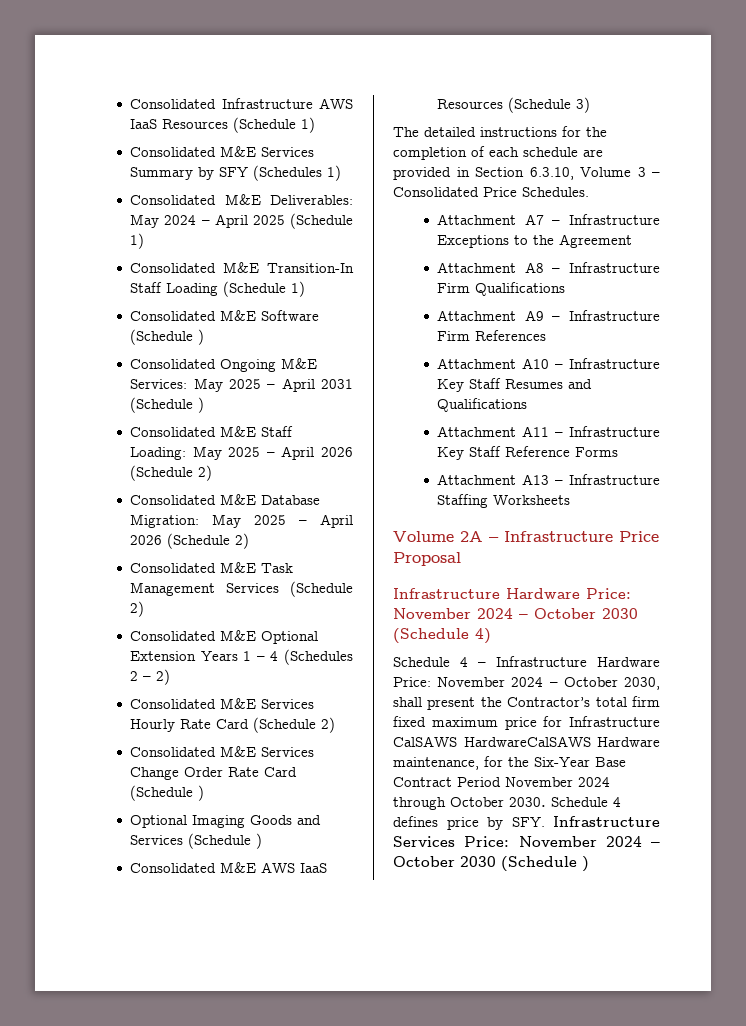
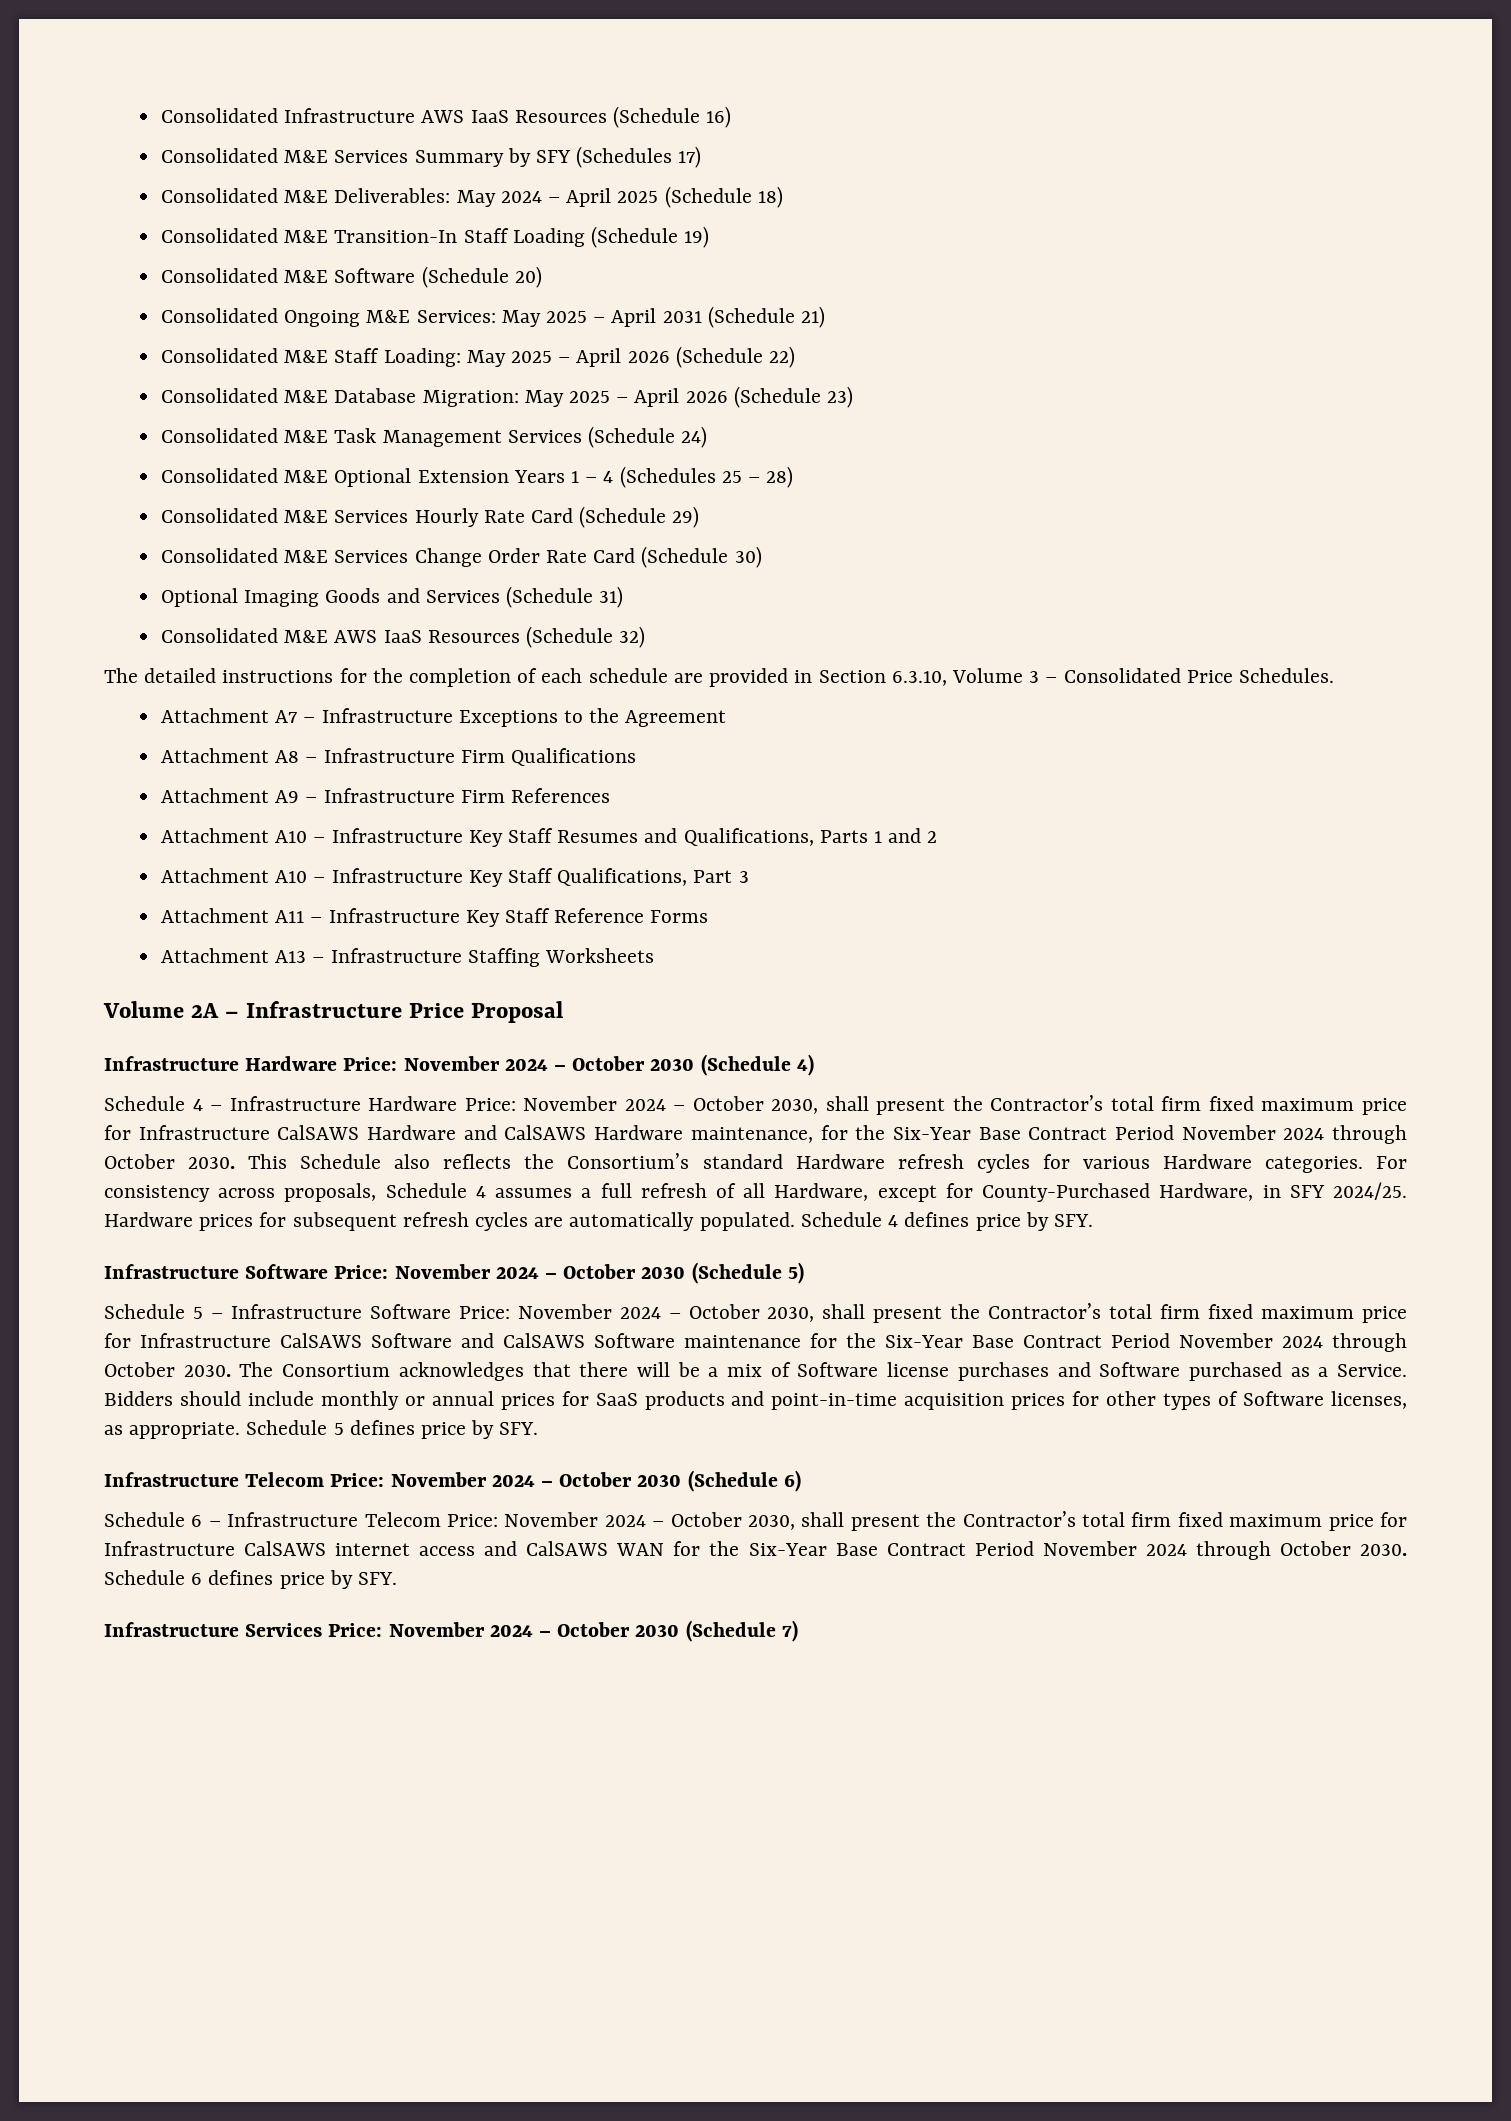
[301,117,316,133] 1) -> [706,106,732,128] 16)
[327,165,342,181] 1) -> [678,146,702,168] 17)
[130,233,145,249] 1) -> [757,186,783,208] 18)
[291,281,306,297] 1) -> [684,226,710,248] 19)
[198,329,205,345] ) -> [514,266,542,288] 20)
[198,397,205,413] ) -> [801,306,826,328] 21)
[198,465,213,481] 2) -> [769,346,796,368] 22)
[235,533,250,549] 2) -> [827,386,854,408] 23)
[130,601,145,617] 2) -> [681,426,708,448] 24)
[130,669,171,685] 2 – 2) -> [721,466,794,488] 25 – 28)
[321,717,336,733] 2) -> [672,506,700,528] 29)
[198,785,205,801] ) -> [734,546,762,568] 30)
[256,833,263,849] ) -> [599,586,624,608] 31)
[576,97,591,113] 3) -> [619,626,646,648] 32)
[437,398,528,412] Qualifications -> [683,828,938,846] [160,868,749,887] Qualifications, Parts 1 and 2 // Attachment A10 – Infrastructure Key Staff Qualifications, Part 3
[463,736,591,747] HardwareCalSAWS -> [367,1125,587,1140] Hardware and CalSAWS
(546, 802) none -> [248,1153,1407,1173] [104,1182,1407,1202] [104,1212,795,1231] This Schedule also reflects the Consortium’s standard Hardware refresh cycles for various Hardware categories. For consistency across proposals, Schedule 4 assumes a full refresh of all Hardware, except for County-Purchased Hardware, in SFY 2024/25. Hardware prices for subsequent refresh cycles are automatically populated.
(545, 822) none -> [104,1262,804,1284] [104,1303,1408,1323] [104,1333,1407,1352] [104,1362,1408,1381] [104,1391,1408,1410] [104,1420,539,1439] [104,1470,801,1492] [104,1511,1408,1531] [104,1541,1407,1560] [104,1570,398,1589] // Infrastructure Software Price: November 2024 – October 2030 (Schedule 5) // Schedule 5 – Infrastructure Software Price: November 2024 – October 2030, shall present the Contractor’s total firm fixed maximum price for Infrastructure CalSAWS Software and CalSAWS Software maintenance for the Six-Year Base Contract Period November 2024 through October 2030. The Consortium acknowledges that there will be a mix of Software license purchases and Software purchased as a Service. Bidders should include monthly or annual prices for SaaS products and point-in-time acquisition prices for other types of Software licenses, as appropriate. Schedule 5 defines price by SFY. // Infrastructure Telecom Price: November 2024 – October 2030 (Schedule 6) // Schedule 6 – Infrastructure Telecom Price: November 2024 – October 2030, shall present the Contractor’s total firm fixed maximum price for Infrastructure CalSAWS internet access and CalSAWS WAN for the Six-Year Base Contract Period November 2024 through October 2030. Schedule 6 defines price by SFY. //
[582,856,589,872] ) -> [781,1620,798,1642] 7)

